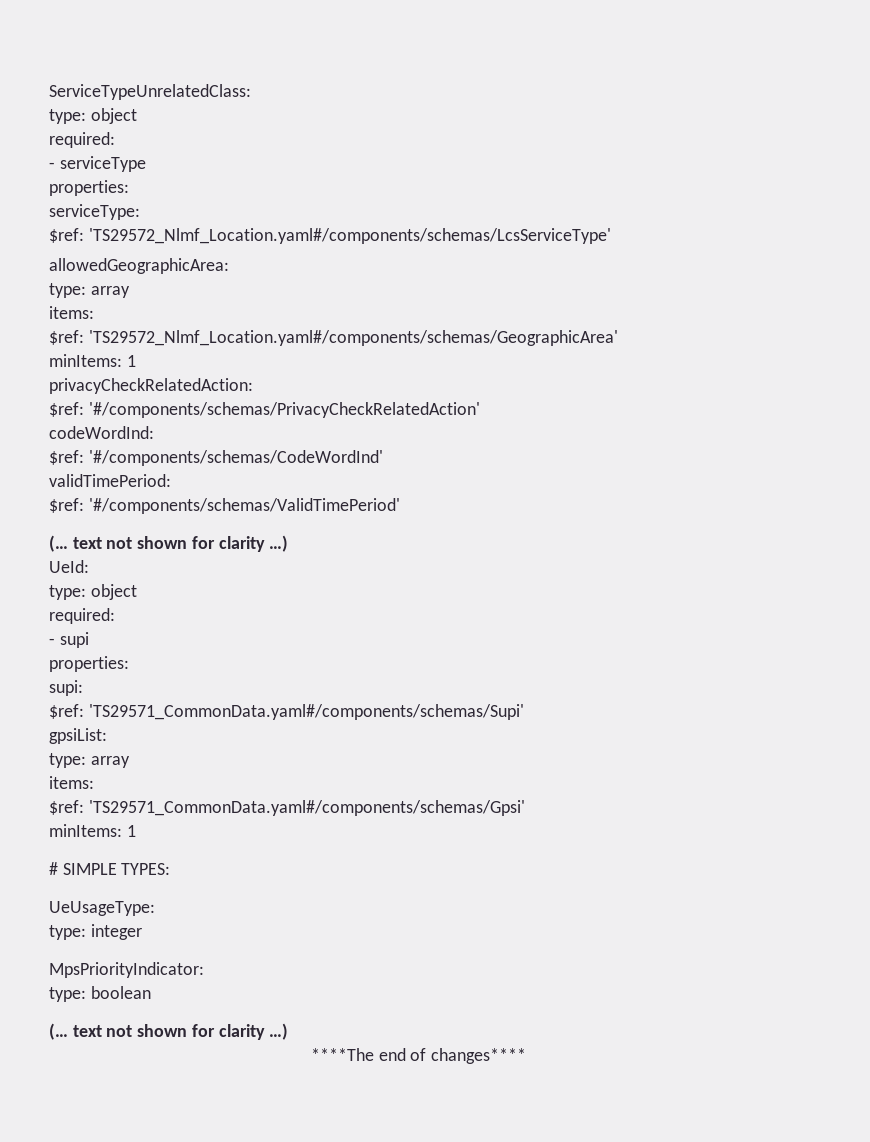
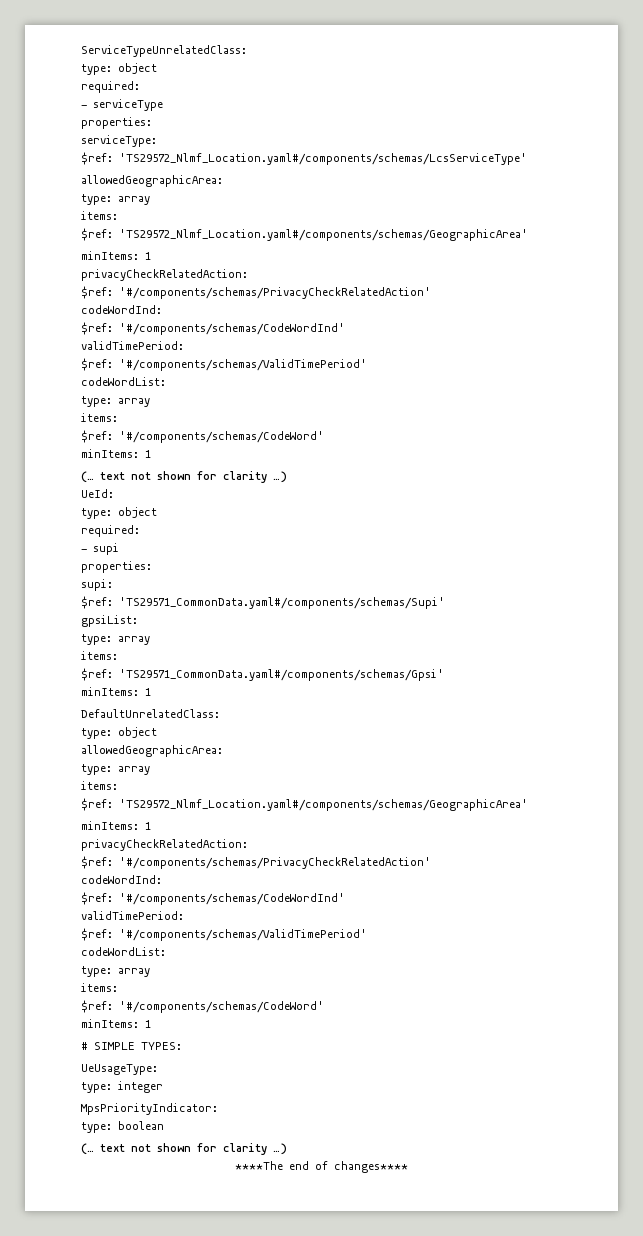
(400, 506) none -> [81,377,166,386] [81,396,150,407] [81,413,118,422] [81,430,324,443] [81,449,151,458] // codeWordList: // type: array // items: // $ref: '#/components/schemas/CodeWord' // minItems: 1
(136, 831) none -> [81,709,220,718] [81,727,157,739] [81,745,223,757] [81,764,150,775] [81,781,118,790] [81,798,528,811] [81,821,151,830] [81,839,248,851] [81,856,431,869] [81,875,162,884] [81,892,345,905] [81,911,184,920] [81,928,367,941] [81,947,166,956] [81,966,150,977] [81,983,118,992] [81,1000,324,1013] [81,1019,151,1028] // DefaultUnrelatedClass: // type: object // allowedGeographicArea: // type: array // items: // $ref: 'TS29572_Nlmf_Location.yaml#/components/schemas/GeographicArea' // minItems: 1 // privacyCheckRelatedAction: // $ref: '#/components/schemas/PrivacyCheckRelatedAction' // codeWordInd: // $ref: '#/components/schemas/CodeWordInd' // validTimePeriod: // $ref: '#/components/schemas/ValidTimePeriod' // codeWordList: // type: array // items: // $ref: '#/components/schemas/CodeWord' // minItems: 1

